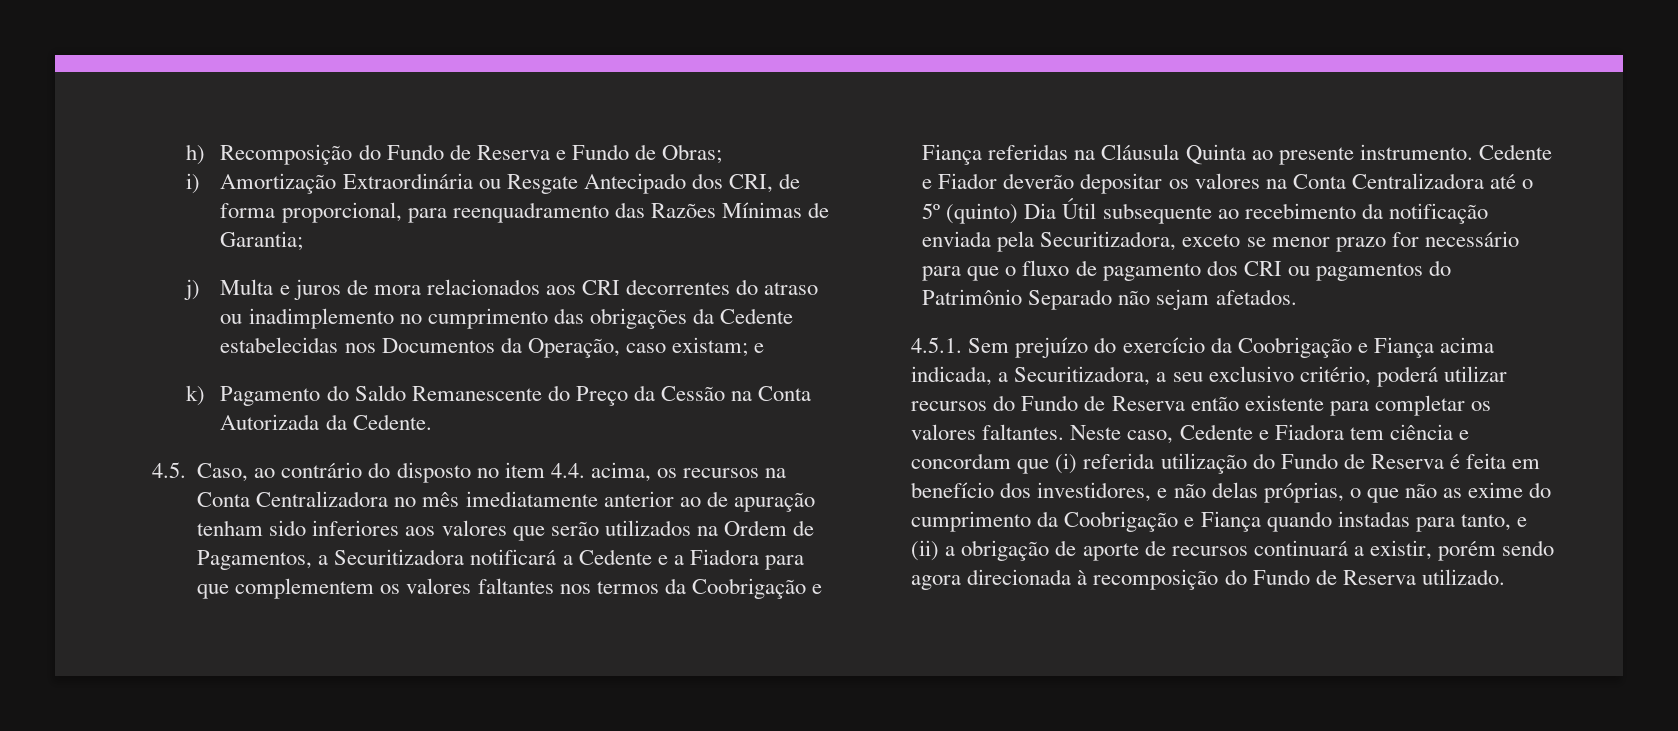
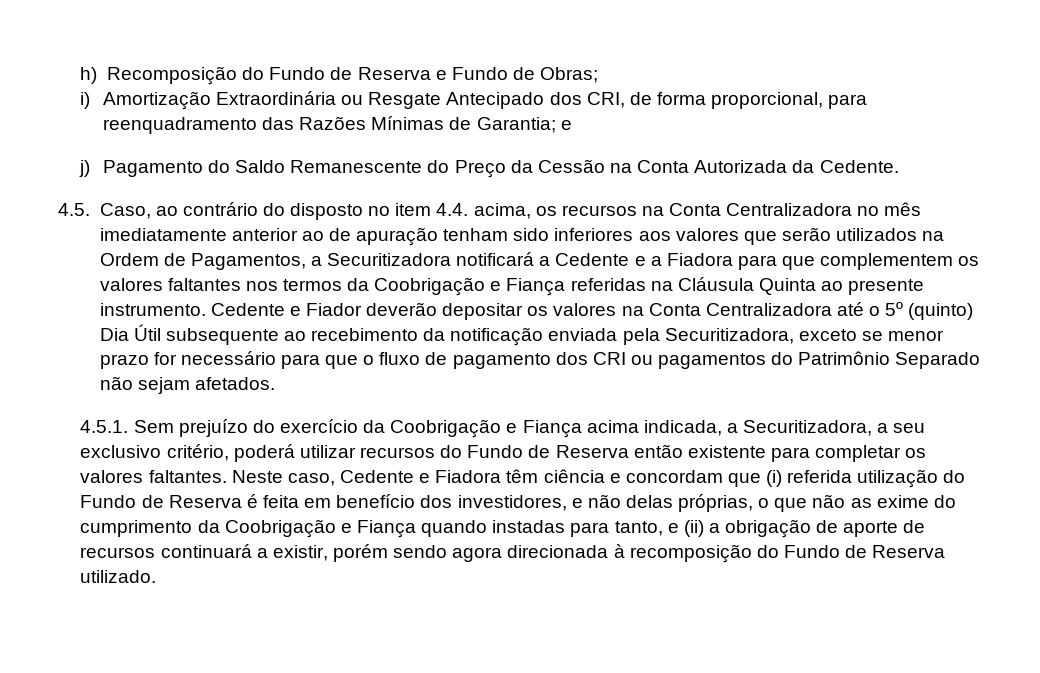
[184,279,819,300] [220,308,793,329] [220,337,748,358] // j) Multa e juros de mora relacionados aos CRI decorrentes do atraso ou inadimplemento no cumprimento das obrigações da Cedente estabelecidas nos Documentos da Operação, caso existam; -> (556, 125) none
[186,385,206,406] k) -> [79,160,91,177] j)
[1349,427,1384,440] tem -> [506,469,539,483] têm

